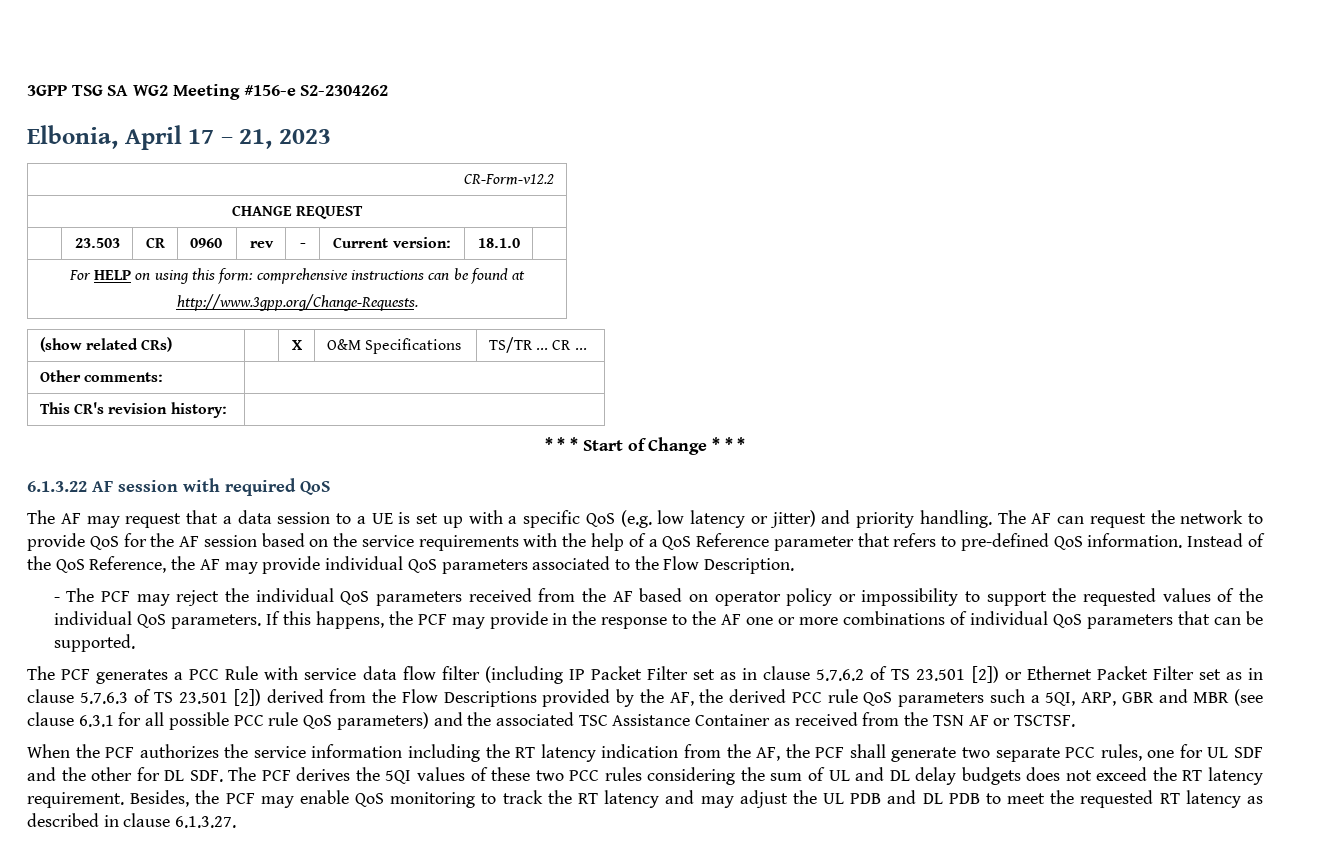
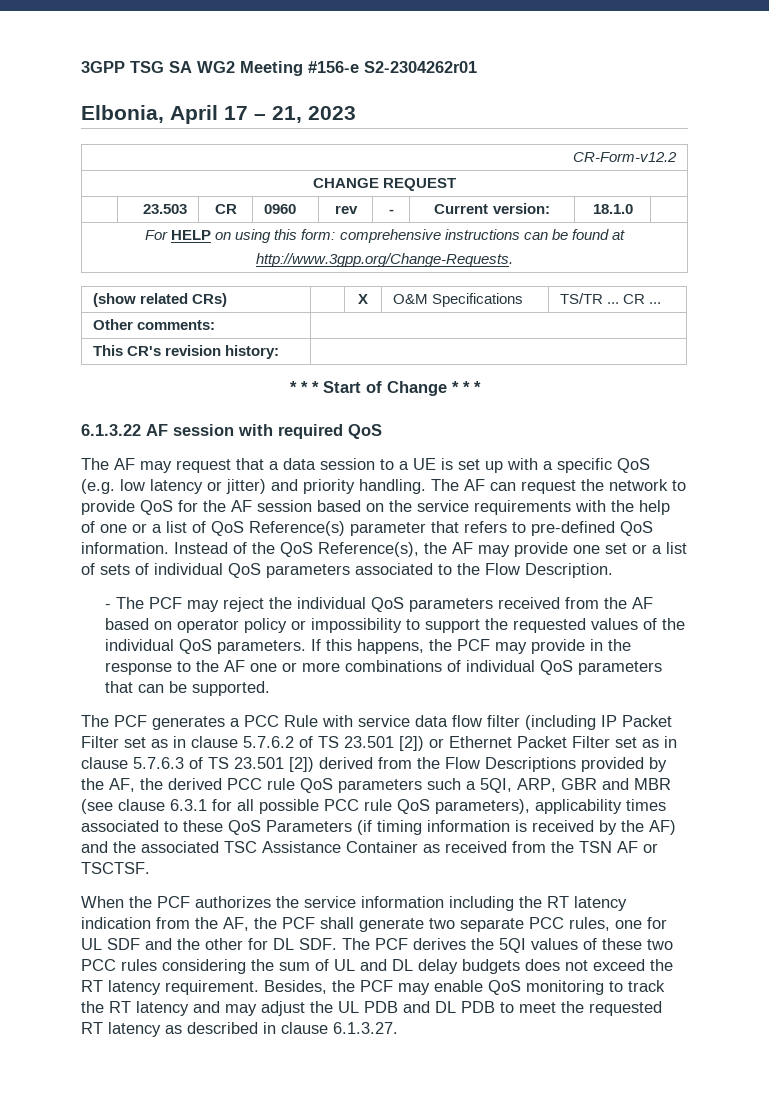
[300,85,389,96] S2-2304262 -> [364,61,477,73] S2-2304262r01
[648,533,770,550] a QoS Reference -> [100,521,345,536] one or a list of QoS Reference(s)
[89,556,167,573] Reference, -> [318,542,419,557] Reference(s),
(321, 565) none -> [573,542,687,554] [81,563,149,575] one set or a list of sets of
[336,712,429,730] parameters) -> [435,799,666,814] [81,820,676,835] parameters), applicability times associated to these QoS Parameters (if timing information is received by the AF)

